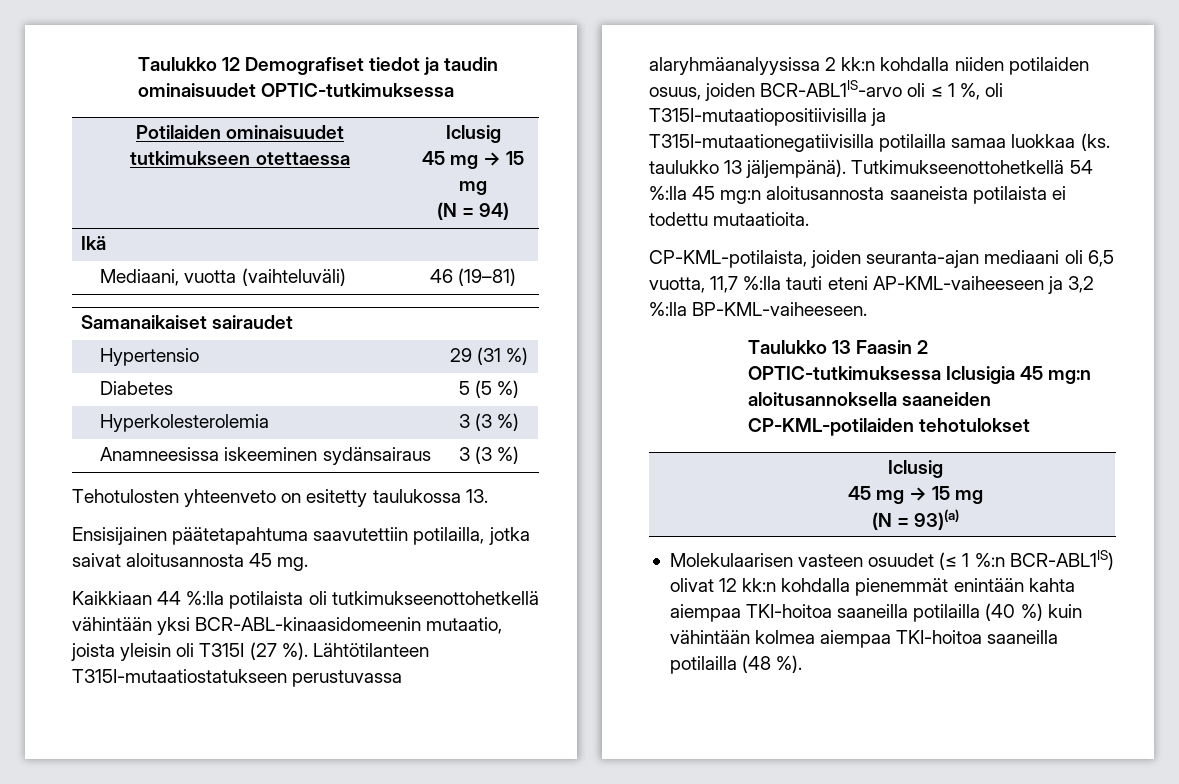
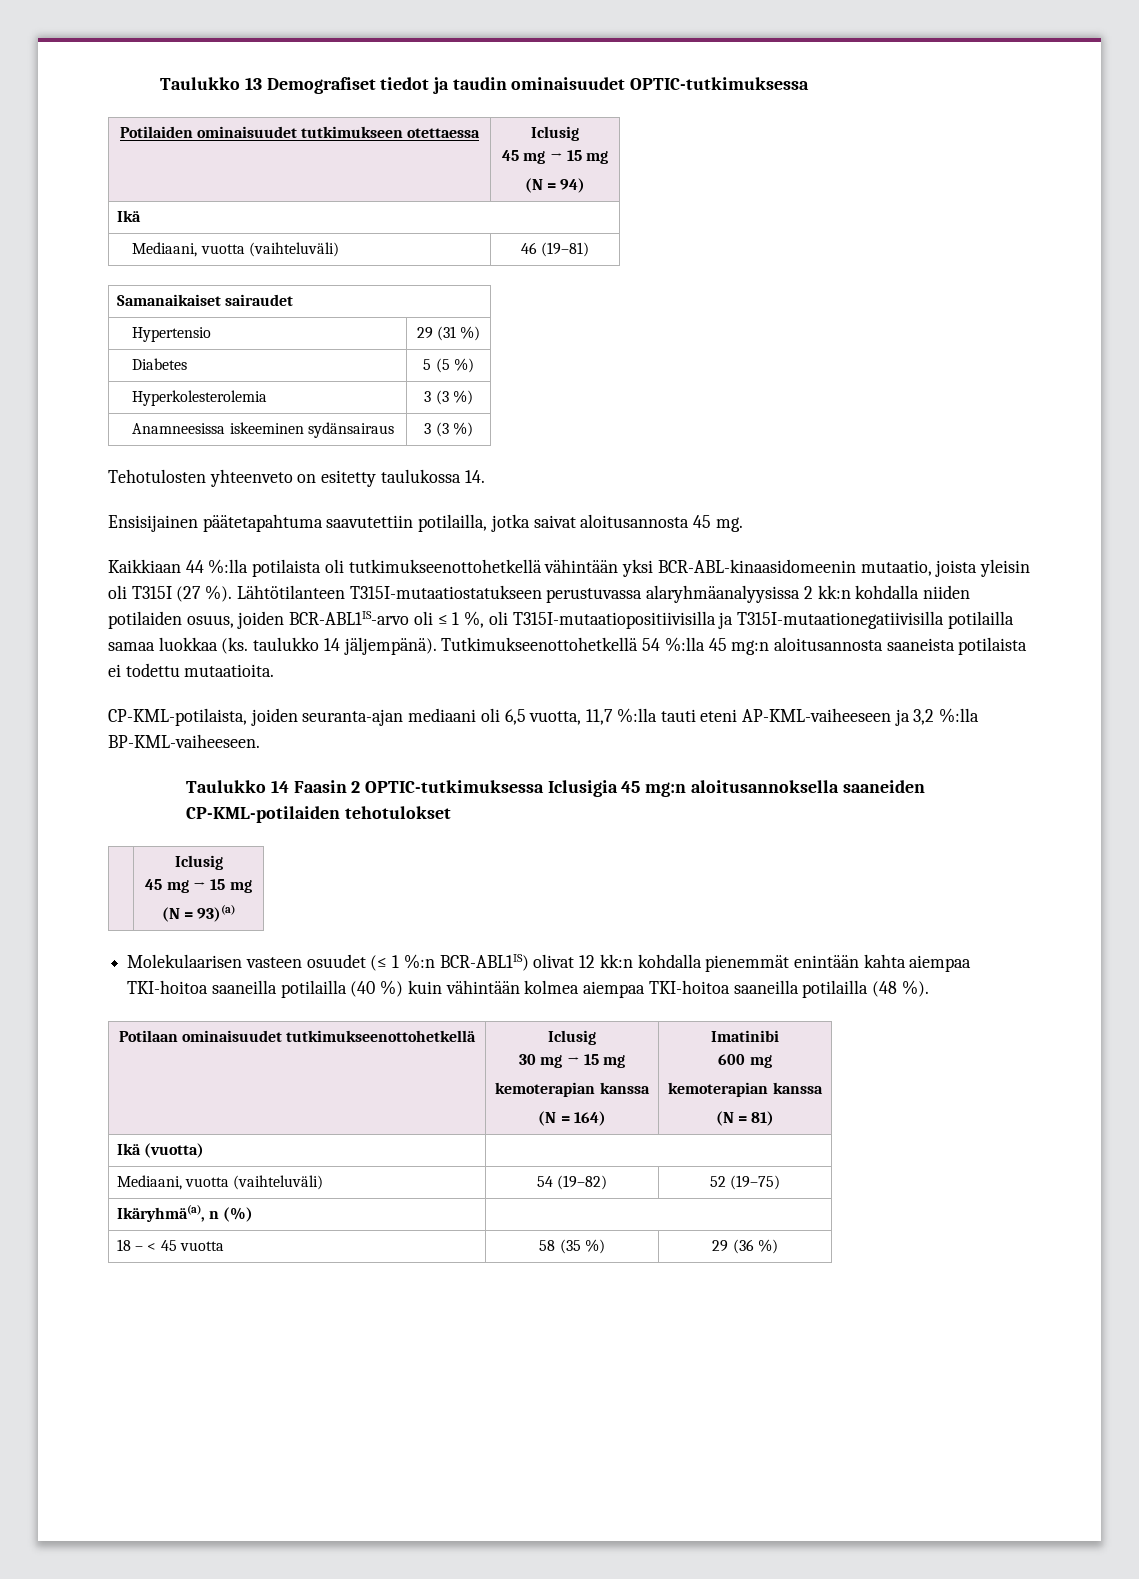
[137,57,240,71] Taulukko 12 -> [160,77,262,90] Taulukko 13
[465,489,488,503] 13. -> [464,470,485,483] 14.
[724,160,743,174] 13 -> [323,638,340,651] 14
[831,340,851,354] 13 -> [270,780,289,793] 14
(803, 664) none -> [118,1030,477,1042] [548,1030,596,1045] [518,1054,626,1068] [495,1082,650,1097] [538,1111,606,1126] [711,1030,779,1042] [718,1054,772,1068] [668,1082,823,1097] [715,1111,775,1126] [116,1143,204,1158] [116,1175,324,1190] [536,1175,608,1190] [709,1175,781,1190] [116,1204,254,1222] [116,1239,224,1251] [539,1239,605,1254] [712,1239,778,1254] // Potilaan ominaisuudet tutkimukseenottohetkellä | Iclusig // 30 mg → 15 mg // kemoterapian kanssa // (N = 164) | Imatinibi // 600 mg // kemoterapian kanssa // (N = 81) // Ikä (vuotta) | // Mediaani, vuotta (vaihteluväli) | 54 (19–82) | 52 (19–75) // Ikäryhmä(a), n (%) | // 18 – < 45 vuotta | 58 (35 %) | 29 (36 %)

